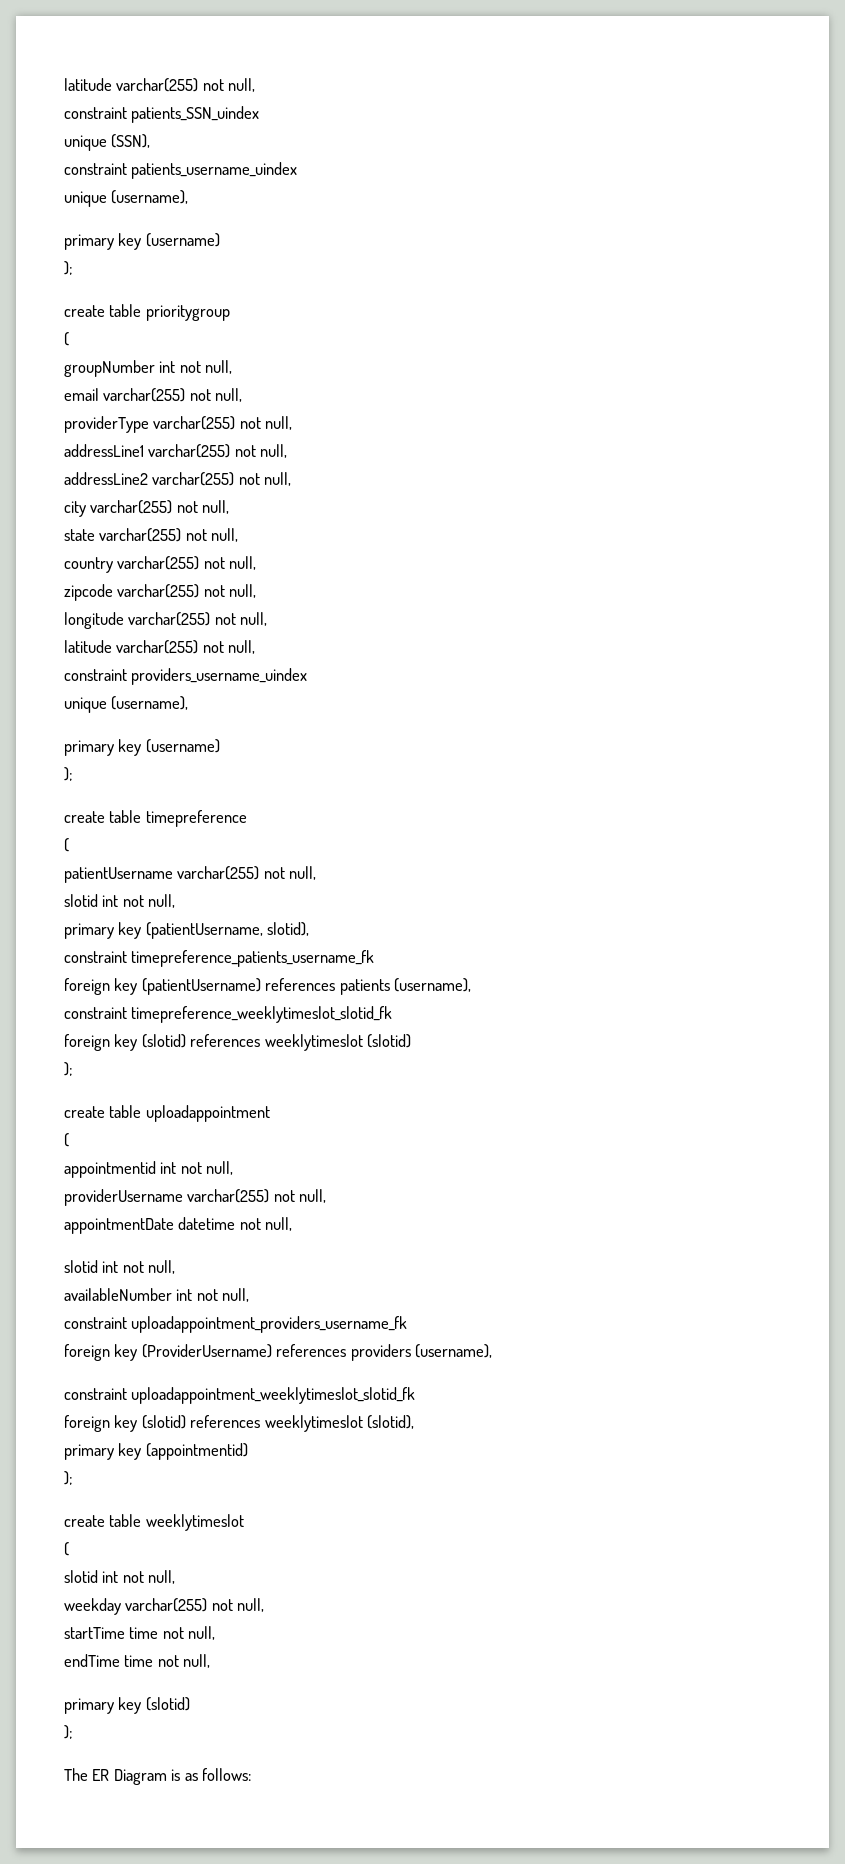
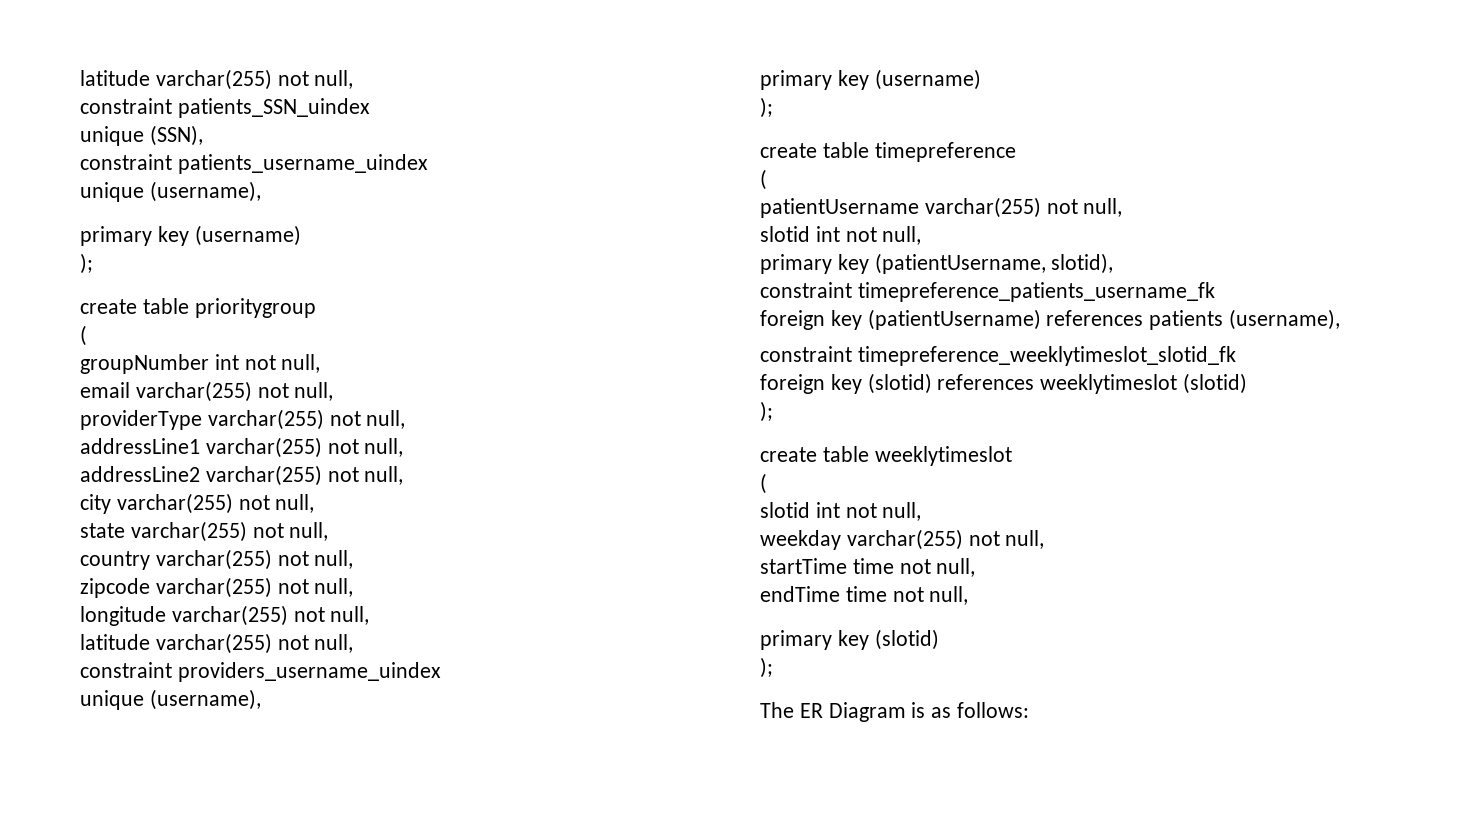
[64,1105,270,1122] [64,1133,69,1147] [64,1161,234,1178] [64,1189,327,1206] [64,1217,293,1234] [64,1260,176,1274] [64,1288,250,1302] [64,1316,408,1333] [64,1344,493,1361] [64,1387,416,1404] [64,1415,415,1432] [64,1443,248,1460] [64,1471,73,1485] // create table uploadappointment // ( // appointmentid int not null, // providerUsername varchar(255) not null, // appointmentDate datetime not null, // slotid int not null, // availableNumber int not null, // constraint uploadappointment_providers_username_fk // foreign key (ProviderUsername) references providers (username), // constraint uploadappointment_weeklytimeslot_slotid_fk // foreign key (slotid) references weeklytimeslot (slotid), // primary key (appointmentid) // ); -> (773, 411) none

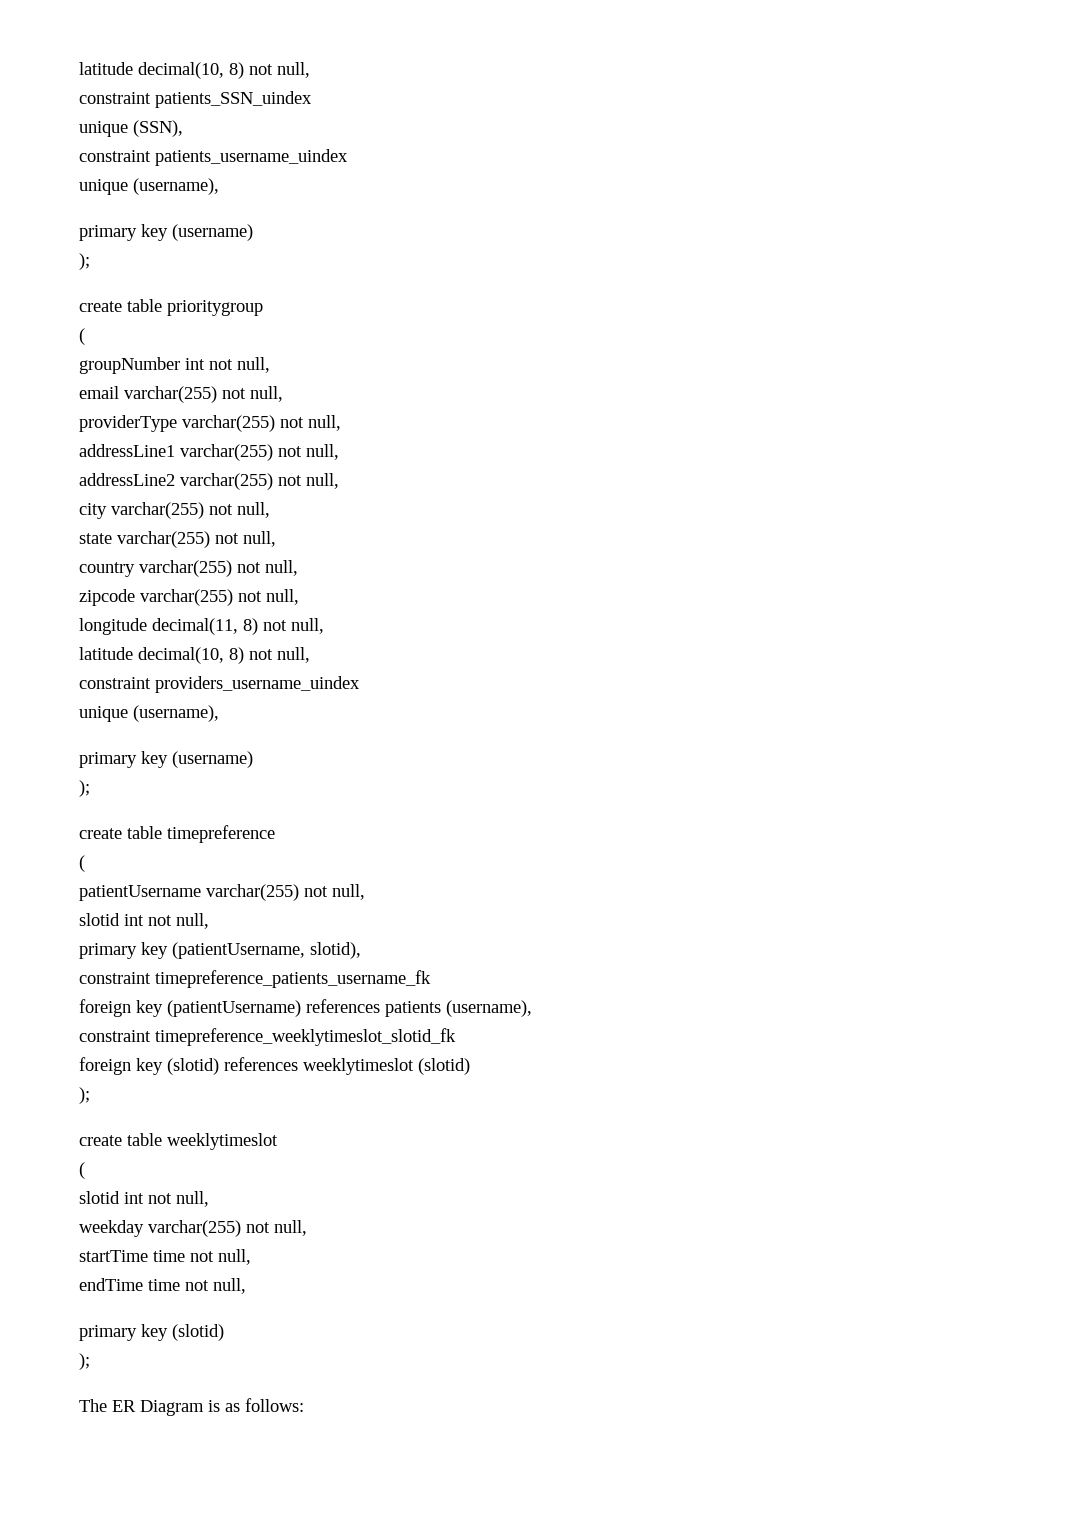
[80,69,272,90] latitude varchar(255) -> [79,62,244,79] latitude decimal(10, 8)
[171,605,288,626] varchar(255) -> [152,618,258,635] decimal(11, 8)
[155,633,272,654] varchar(255) -> [138,647,244,664] decimal(10, 8)

